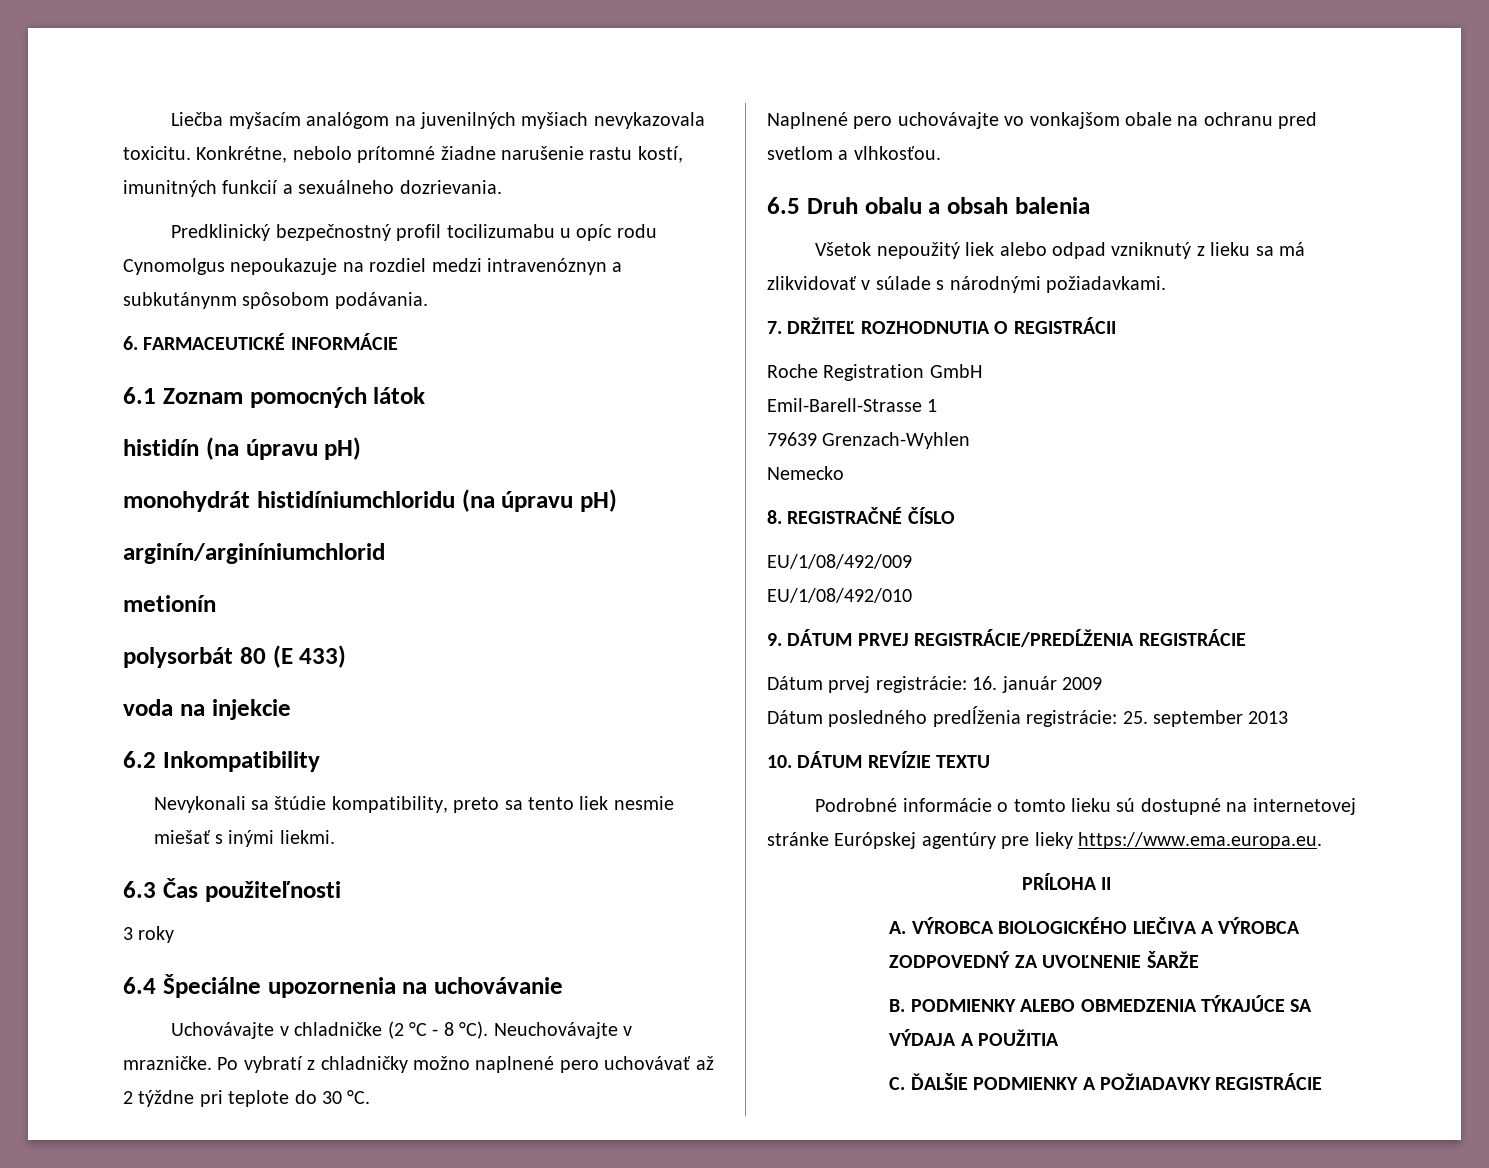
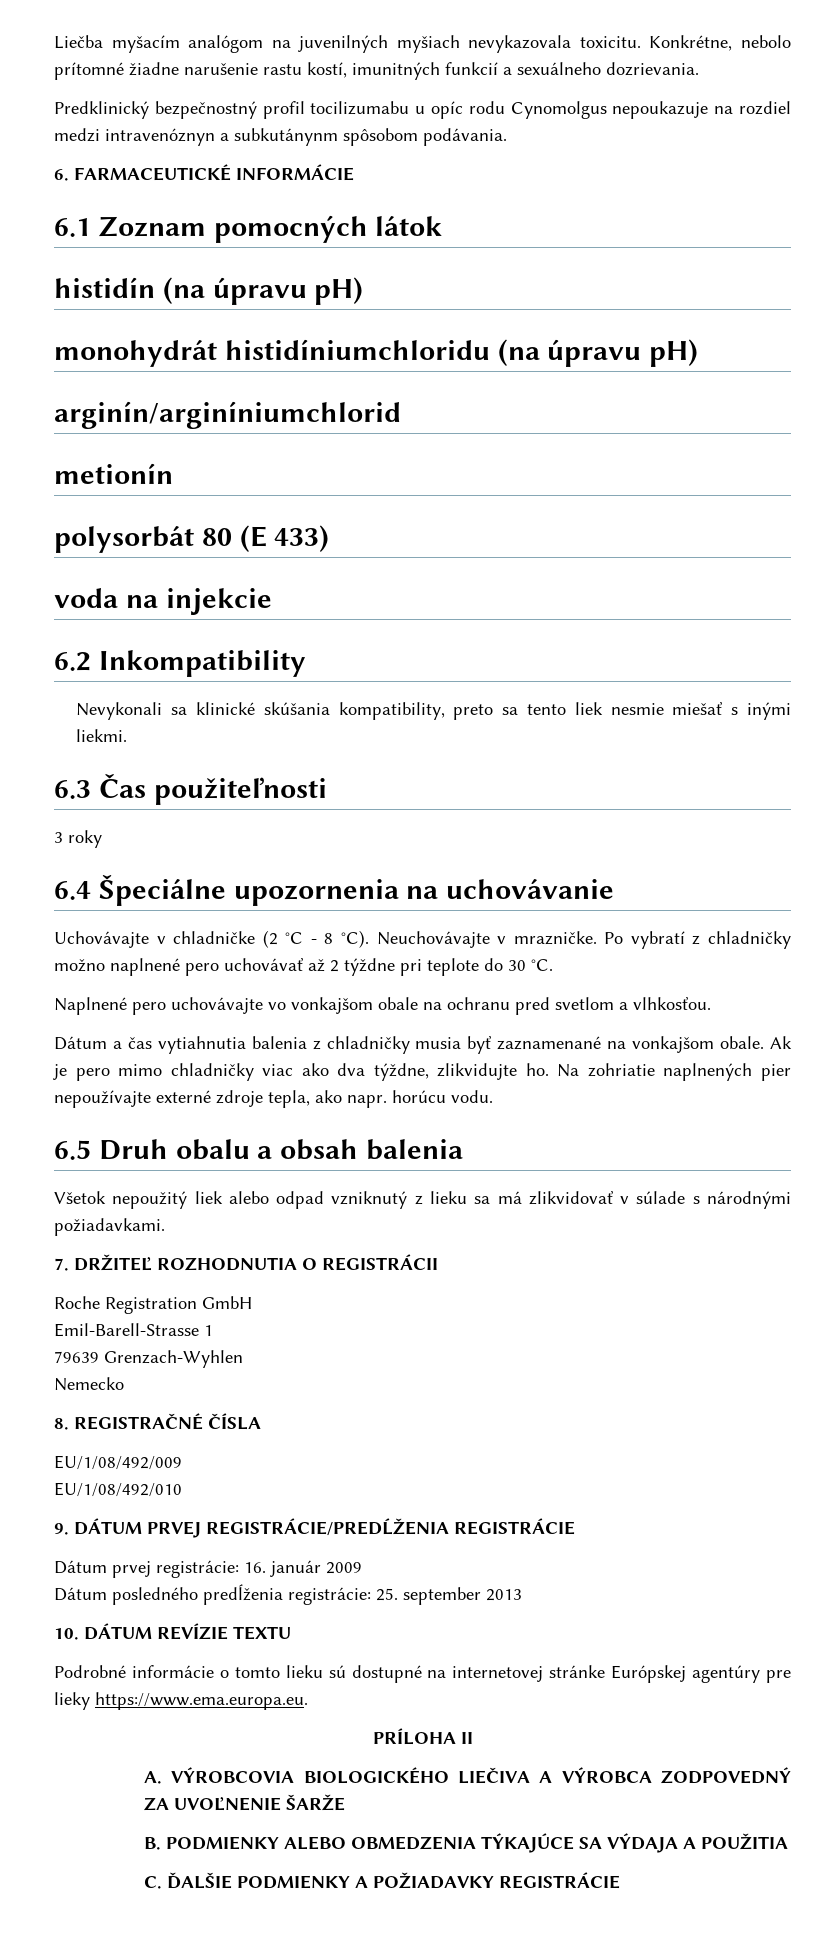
[274,796,327,810] štúdie -> [196,702,330,715] klinické skúšania
(941, 153) none -> [54,1036,792,1054] [53,1063,792,1081] [54,1090,493,1108] // Dátum a čas vytiahnutia balenia z chladničky musia byť zaznamenané na vonkajšom obale. Ak je pero mimo chladničky viac ako dva týždne, zlikvidujte ho. Na zohriatie naplnených pier nepoužívajte externé zdroje tepla, ako napr. horúcu vodu.
[907,507,955,524] ČÍSLO -> [208,1413,261,1430] ČÍSLA
[911,917,994,934] VÝROBCA -> [171,1767,295,1783] VÝROBCOVIA

